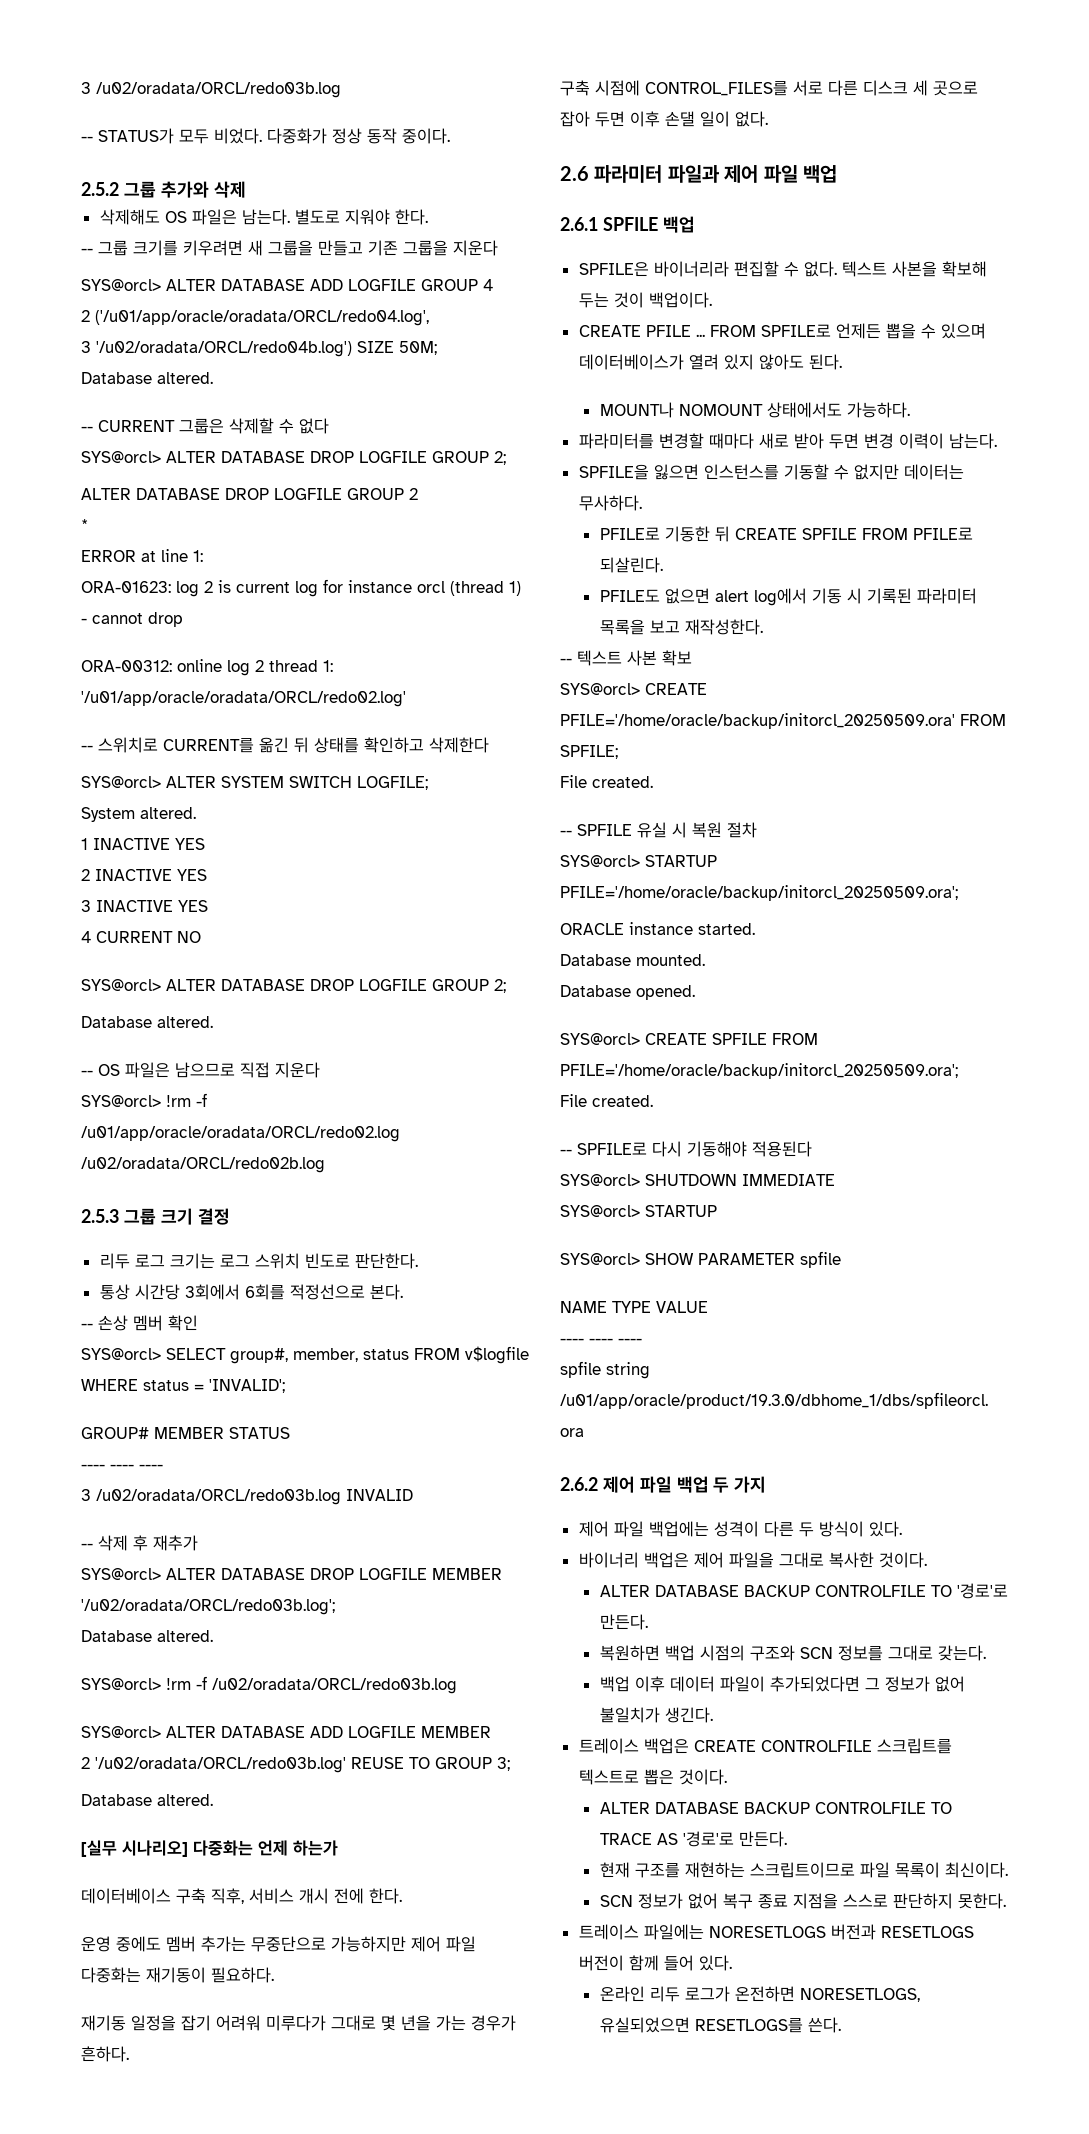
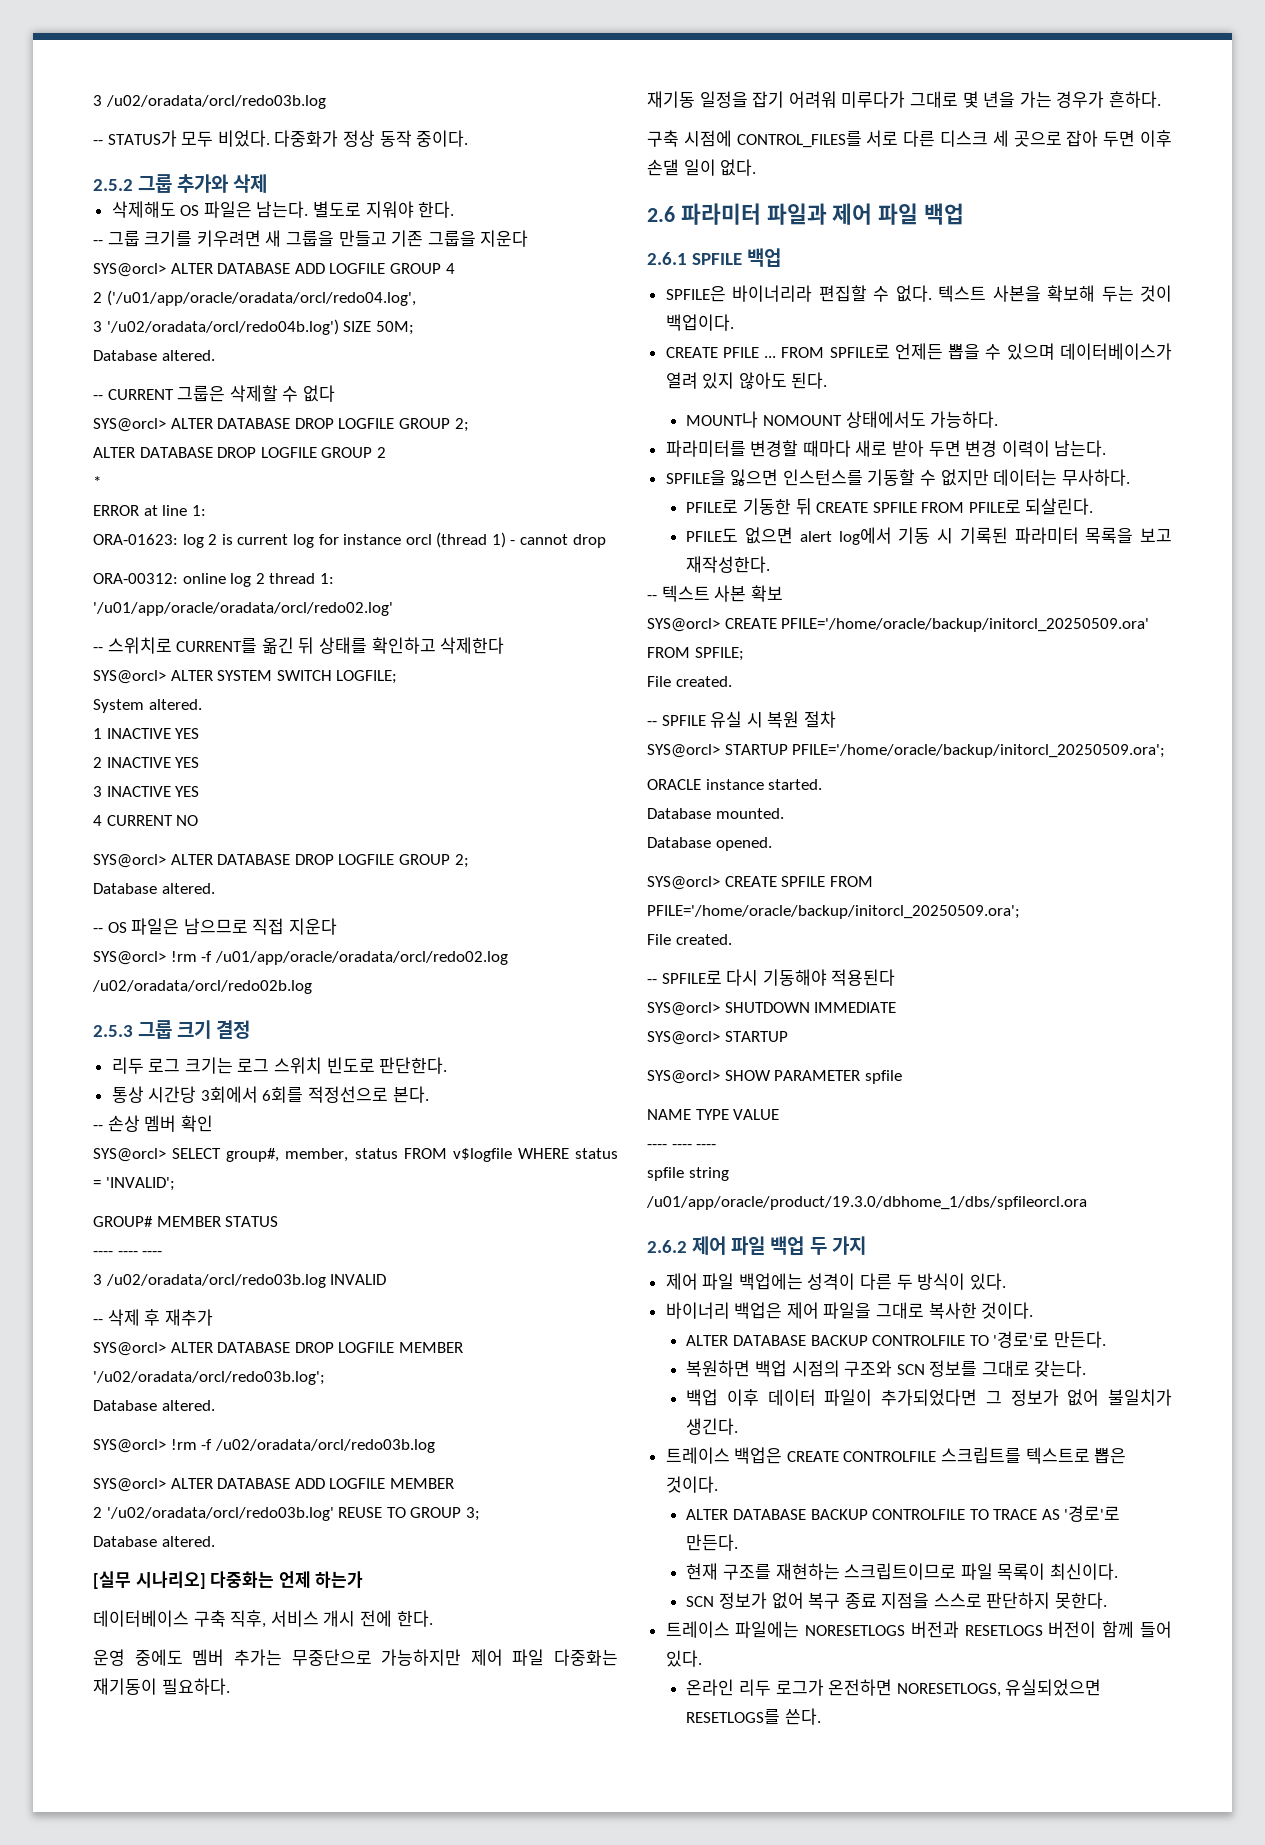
[81,82,341,98] 3 /u02/oradata/ORCL/redo03b.log -> [93,95,326,109] 3 /u02/oradata/orcl/redo03b.log
[95,310,429,326] [81,341,352,357] ('/u01/app/oracle/oradata/ORCL/redo04.log', // 3 '/u02/oradata/ORCL/redo04b.log') -> [106,290,416,306] [93,319,339,335] ('/u01/app/oracle/oradata/orcl/redo04.log', // 3 '/u02/oradata/orcl/redo04b.log')
[81,691,406,707] '/u01/app/oracle/oradata/ORCL/redo02.log' -> [93,602,393,616] '/u01/app/oracle/oradata/orcl/redo02.log'
[81,1126,400,1142] [81,1157,325,1173] /u01/app/oracle/oradata/ORCL/redo02.log /u02/oradata/ORCL/redo02b.log -> [214,951,508,965] [92,980,312,994] /u01/app/oracle/oradata/orcl/redo02.log /u02/oradata/orcl/redo02b.log
[96,1489,341,1505] /u02/oradata/ORCL/redo03b.log -> [105,1274,326,1288] /u02/oradata/orcl/redo03b.log
[81,1599,335,1615] '/u02/oradata/ORCL/redo03b.log'; -> [93,1371,325,1385] '/u02/oradata/orcl/redo03b.log';
[212,1678,457,1694] /u02/oradata/ORCL/redo03b.log -> [214,1439,435,1453] /u02/oradata/orcl/redo03b.log
[95,1757,346,1773] '/u02/oradata/ORCL/redo03b.log' -> [106,1507,334,1521] '/u02/oradata/orcl/redo03b.log'

